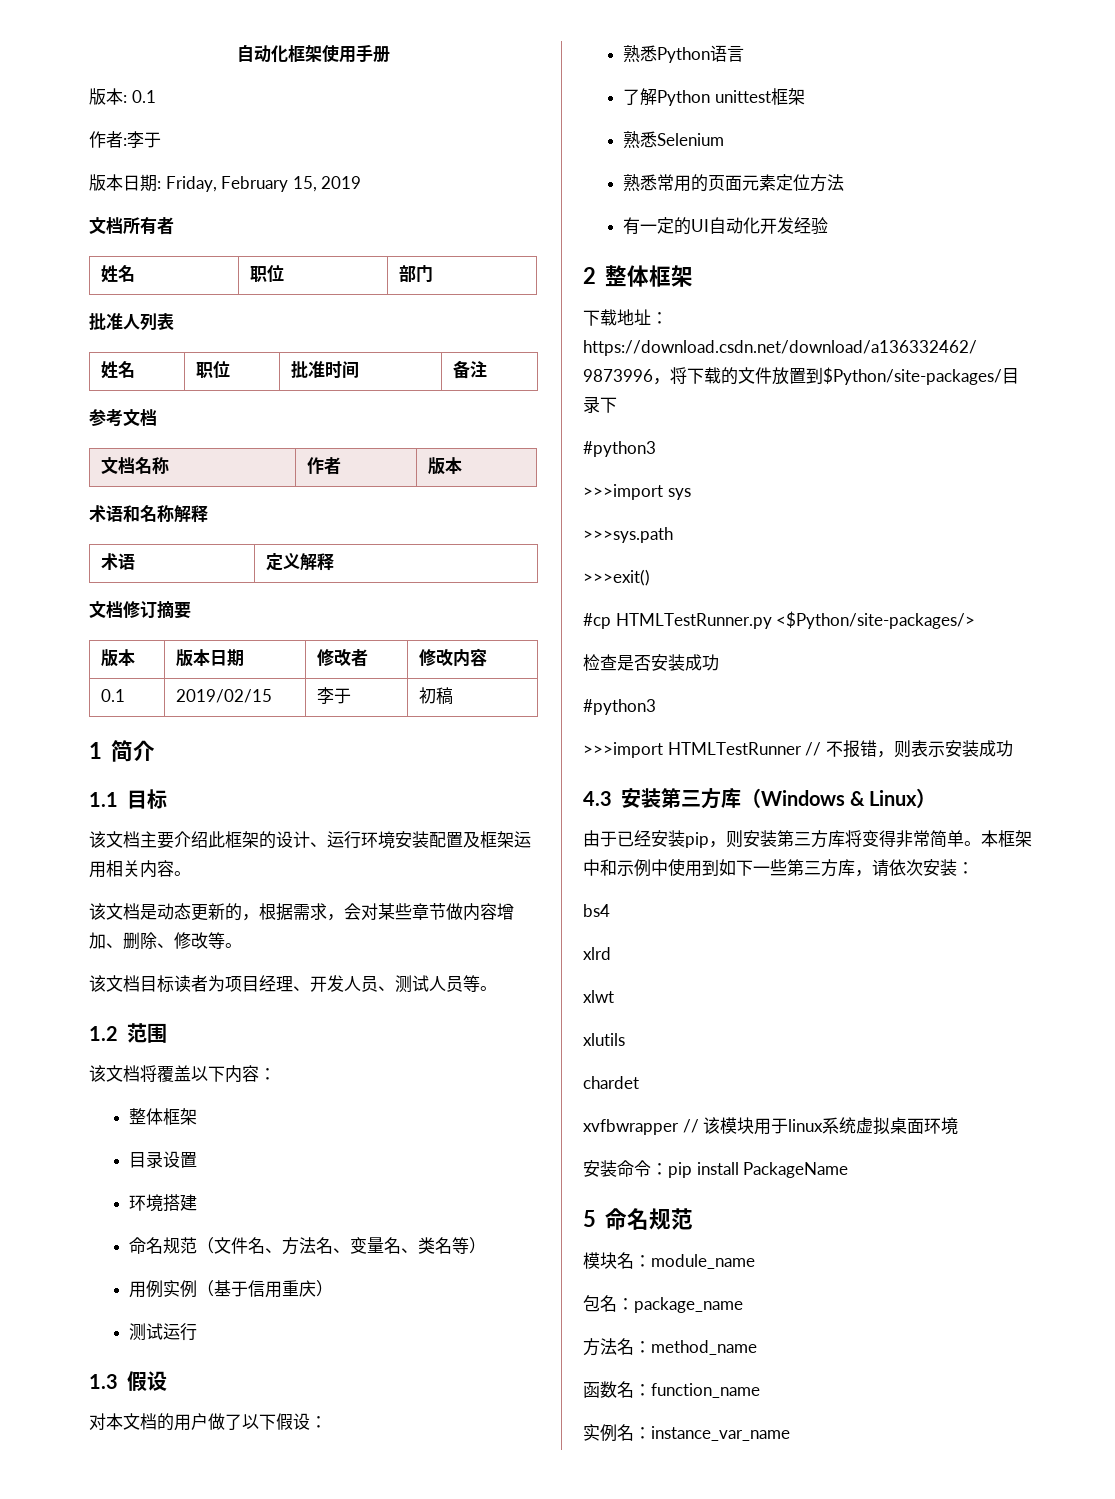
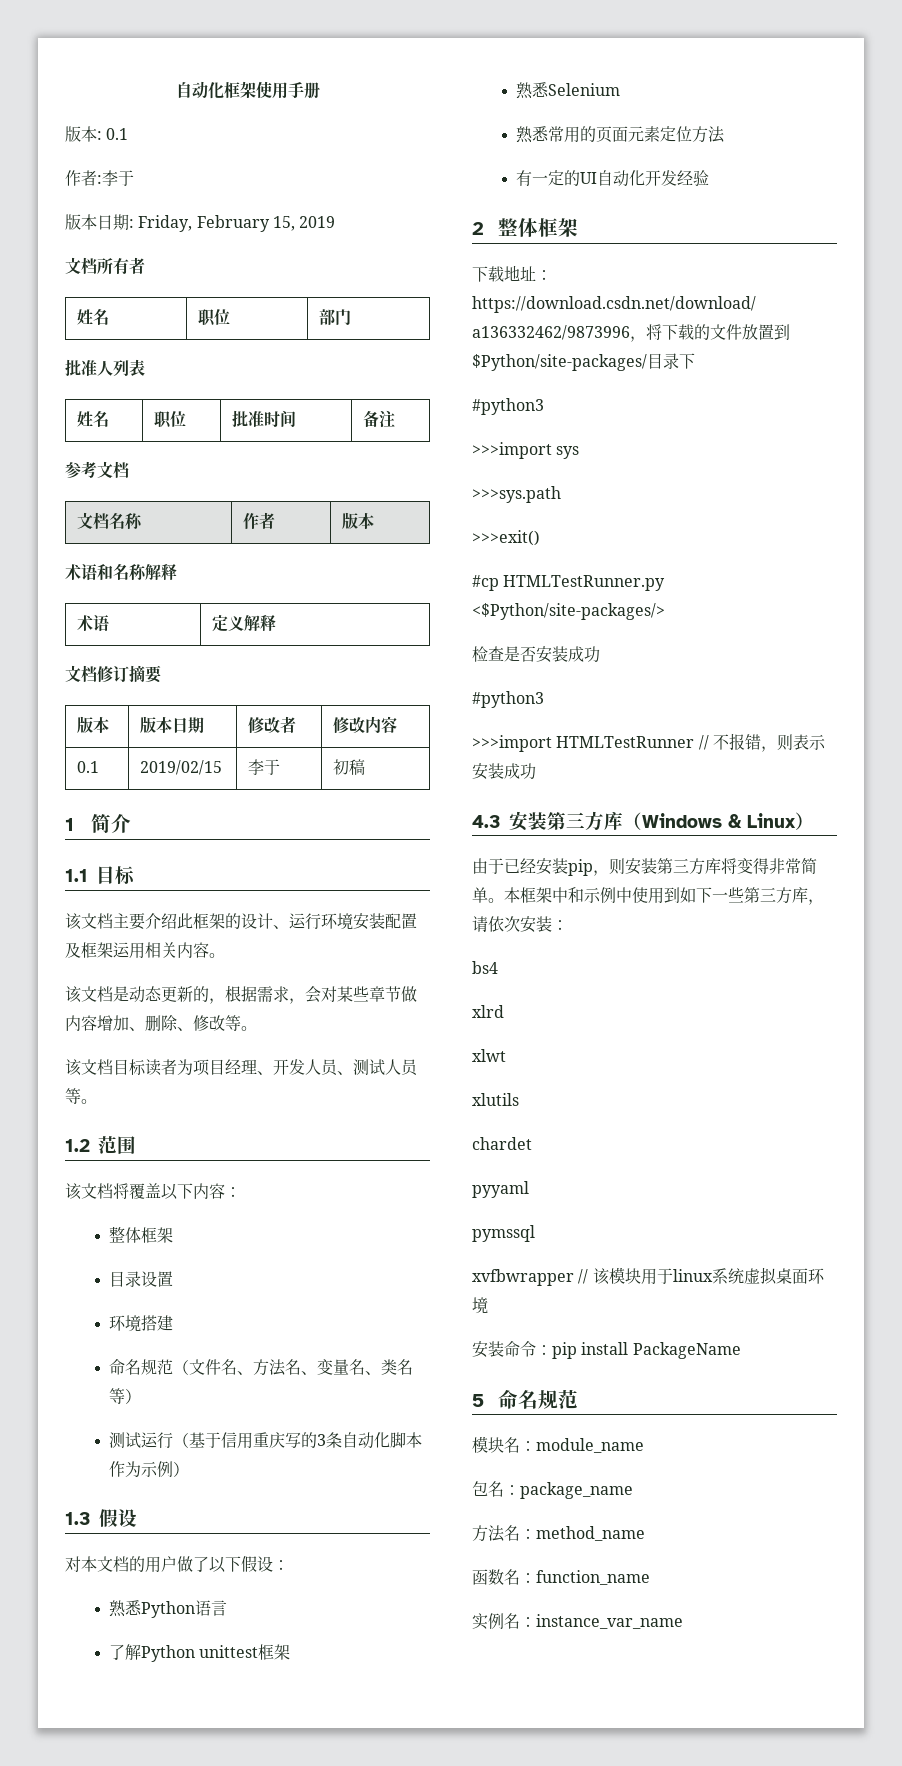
[129,1280,198,1298] 用例实例 -> [109,1432,174,1449] 测试运行
[316,1280,334,1297] [129,1323,198,1341] ） // 测试运行 -> [285,1432,423,1449] [109,1461,190,1477] 写的3条自动化脚本作为示例）
(639, 1082) none -> [472,1181,529,1198] [472,1225,535,1242] // pyyaml // pymssql

